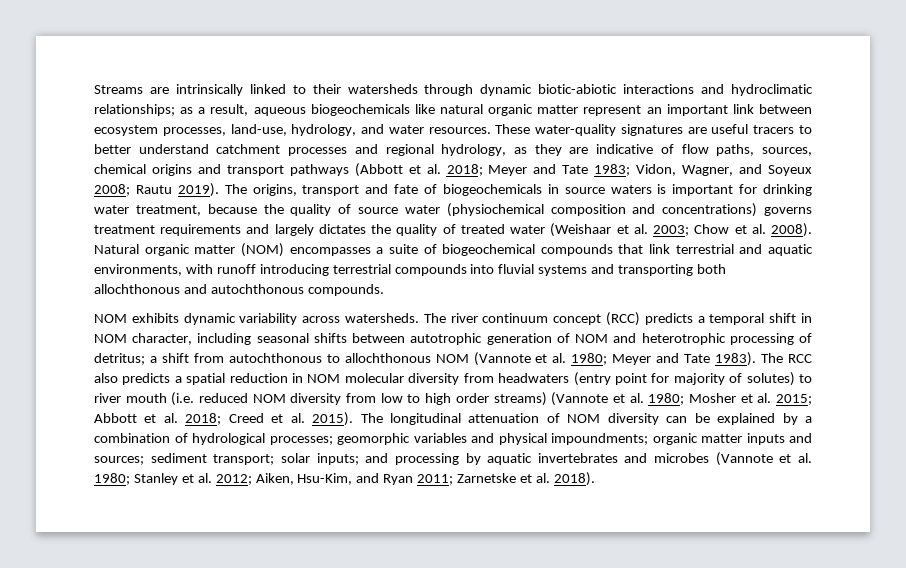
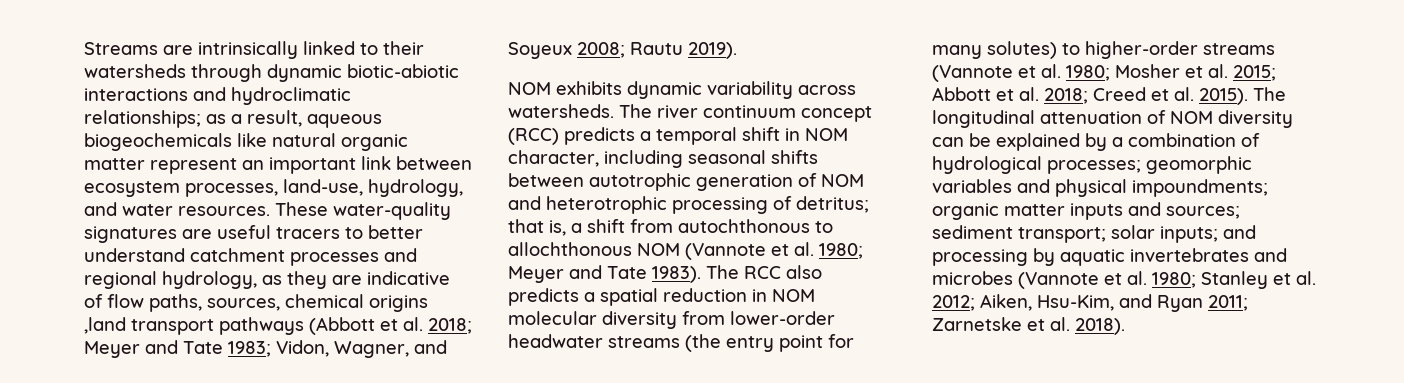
[197,164,221,174] and -> [84,317,126,334] ,land
[224,184,812,196] [94,203,813,217] [94,223,813,237] [94,243,813,257] [94,264,727,276] [94,284,384,296] The origins, transport and fate of biogeochemicals in source waters is important for drinking water treatment, because the quality of source water (physiochemical composition and concentrations) governs treatment requirements and largely dictates the quality of treated water (Weishaar et al. 2003; Chow et al. 2008). Natural organic matter (NOM) encompasses a suite of biogeochemical compounds that link terrestrial and aquatic environments, with runoff introducing terrestrial compounds into fluvial systems and transporting both allochthonous and autochthonous compounds. -> (737, 50) none
(145, 359) none -> [508,219,566,236] that is,
[498,372,812,386] [94,392,547,406] headwaters (entry point for majority of solutes) to river mouth (i.e. reduced NOM diversity from low to high order streams) -> [730,311,835,325] [508,334,854,352] [932,41,1275,59] lower-order headwater streams (the entry point for many solutes) to higher-order streams

